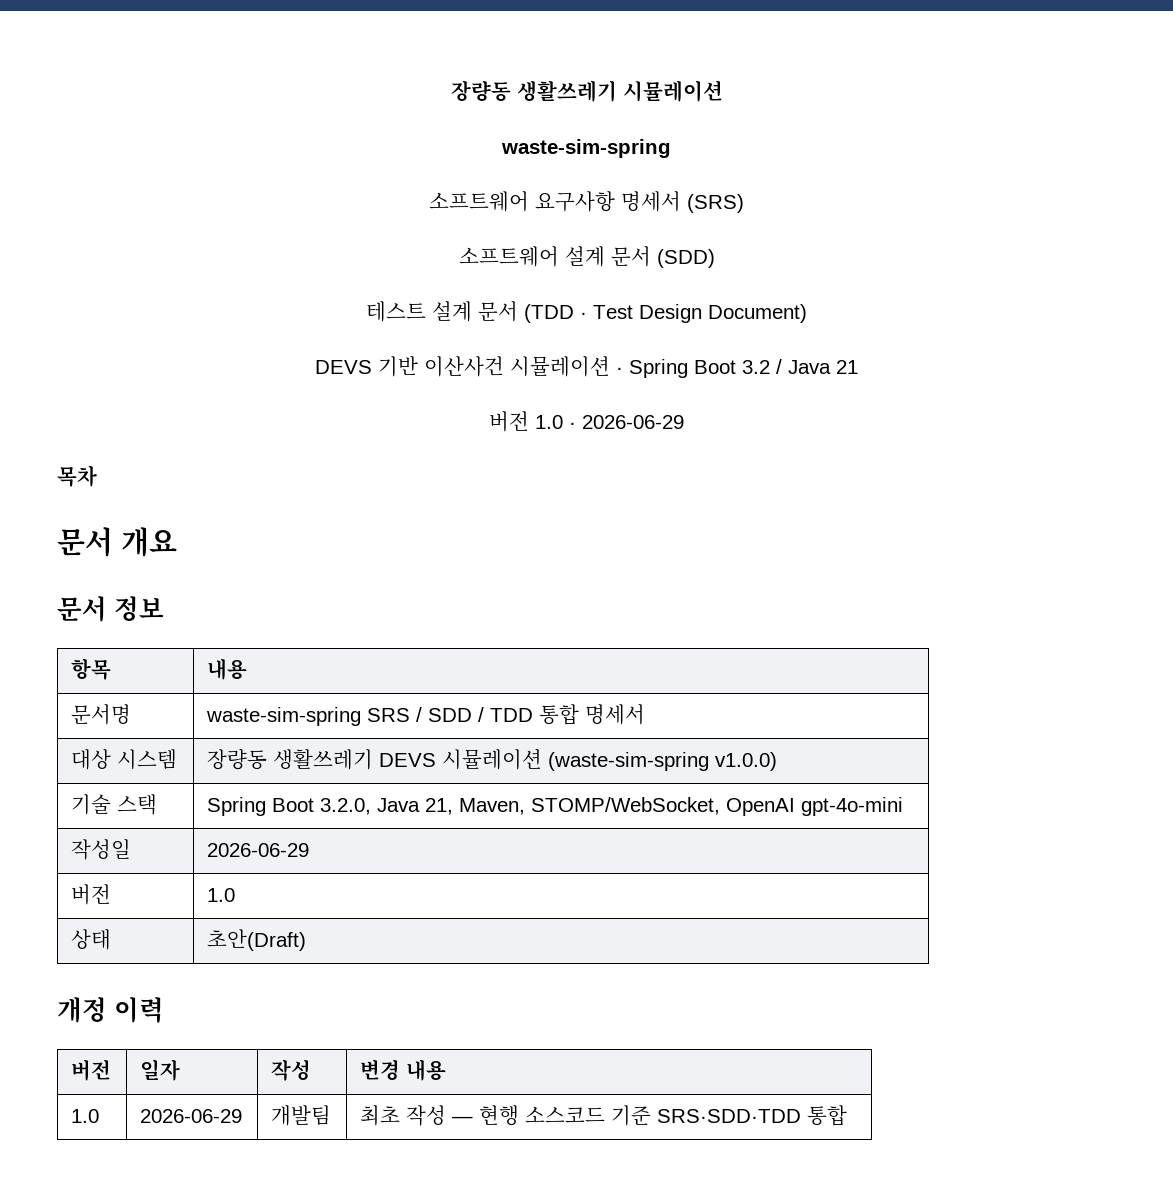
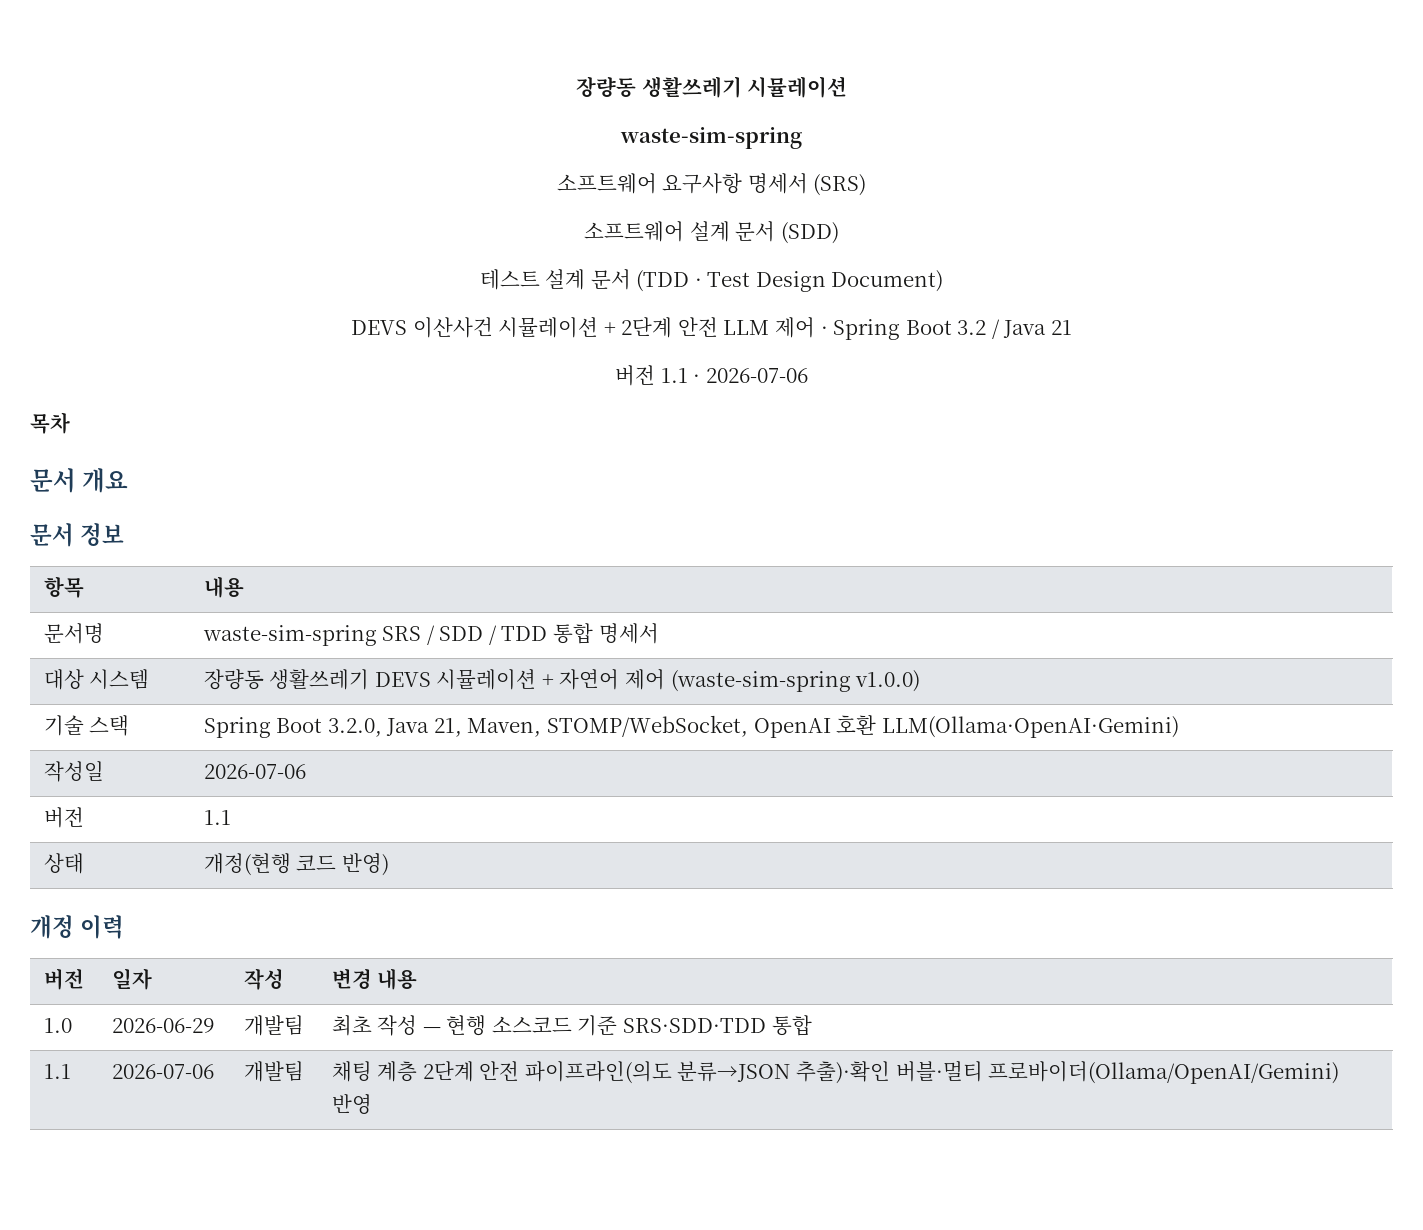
[378,356,418,377] 기반 -> (408, 327) none
(610, 366) none -> [603,317,815,338] + 2단계 안전 LLM 제어
[535,415,684,429] 1.0 · 2026-06-29 -> [660,368,808,383] 1.1 · 2026-07-06
(543, 759) none -> [541,669,666,690] + 자연어 제어
[801,797,904,816] gpt-4o-mini -> [836,715,1179,738] 호환 LLM(Ollama·OpenAI·Gemini)
[207,843,310,857] [71,884,112,905] [207,888,236,902] 2026-06-29 // 버전 | 1.0 -> [203,764,306,779] [43,807,84,828] [203,810,231,825] 2026-07-06 // 버전 | 1.1
[207,929,307,951] 초안(Draft) -> [203,853,389,876] 개정(현행 코드 반영)
(848, 1115) none -> [43,1064,71,1079] [111,1064,214,1079] [243,1061,304,1082] [331,1061,1340,1084] [331,1094,372,1114] // 1.1 | 2026-07-06 | 개발팀 | 채팅 계층 2단계 안전 파이프라인(의도 분류→JSON 추출)·확인 버블·멀티 프로바이더(Ollama/OpenAI/Gemini) 반영

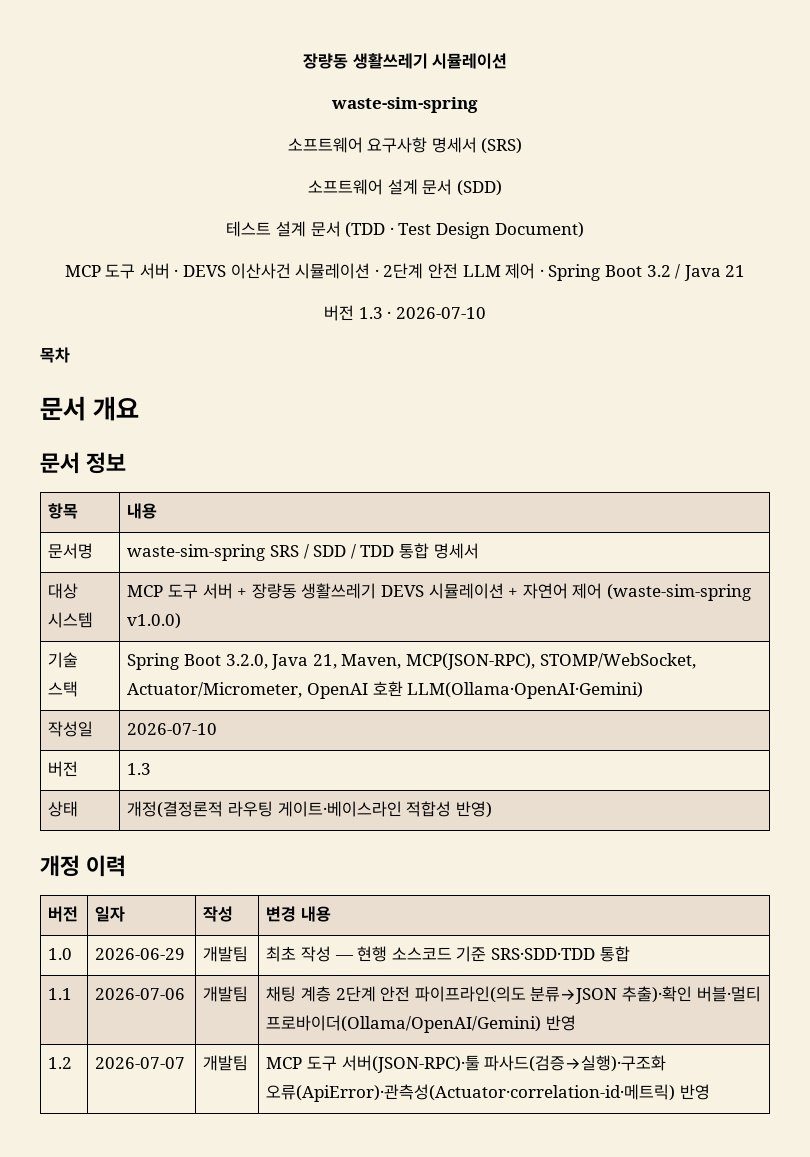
(944, 281) none -> [64,263,179,279] MCP 도구 서버 ·
[603,322,616,335] + -> [374,269,379,277] ·
[660,368,808,383] 1.1 · 2026-07-06 -> [358,307,486,319] 1.3 · 2026-07-10
(150, 679) none -> [127,583,248,599] MCP 도구 서버 +
[547,715,749,737] STOMP/WebSocket, -> [406,653,696,670] [127,682,303,698] MCP(JSON-RPC), STOMP/WebSocket, Actuator/Micrometer,
[203,764,306,779] [43,807,84,828] [203,810,231,825] 2026-07-06 // 버전 | 1.1 -> [127,723,218,735] [48,761,79,777] [127,763,152,775] 2026-07-10 // 버전 | 1.3
[203,853,337,876] 개정(현행 코드 -> [127,801,452,818] 개정(결정론적 라우팅 게이트·베이스라인 적합성
(372, 1104) none -> [48,1057,73,1069] [95,1057,186,1069] [203,1055,249,1071] [266,1055,667,1073] [266,1084,711,1102] // 1.2 | 2026-07-07 | 개발팀 | MCP 도구 서버(JSON-RPC)·툴 파사드(검증→실행)·구조화 오류(ApiError)·관측성(Actuator·correlation-id·메트릭) 반영

